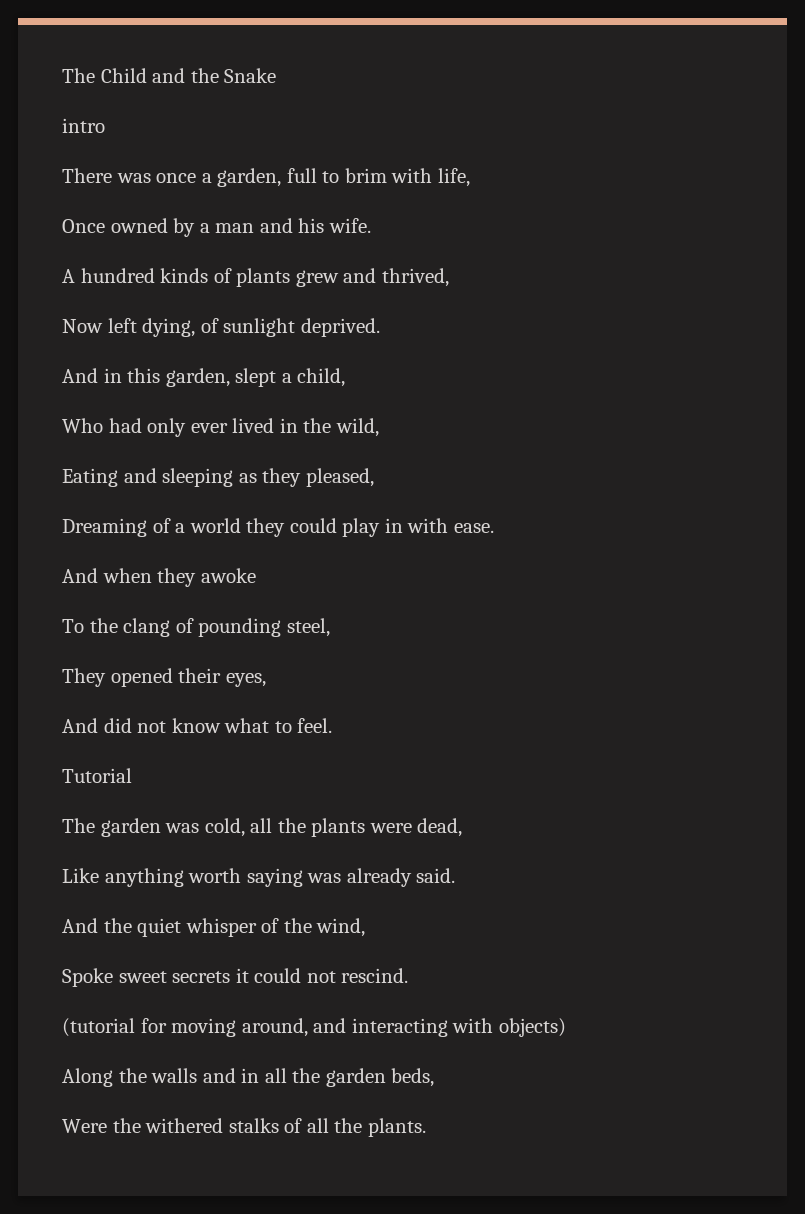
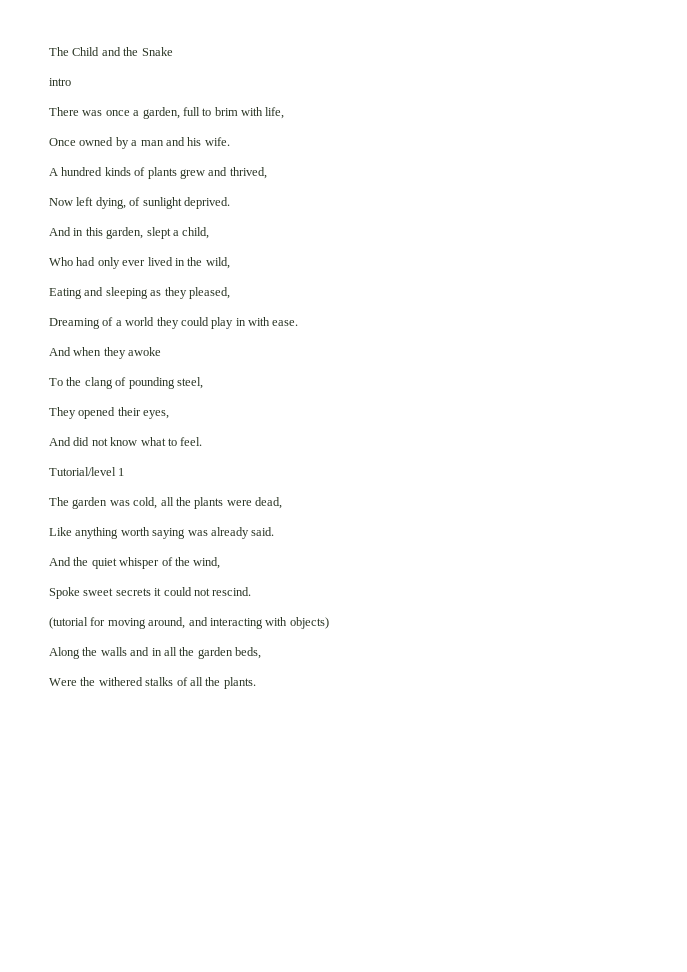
[62,768,132,783] Tutorial -> [49,467,125,476] Tutorial/level 1

